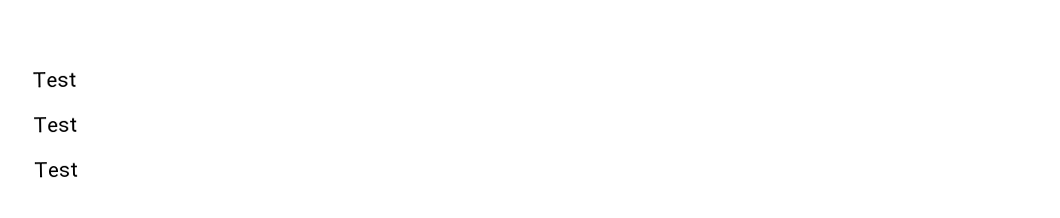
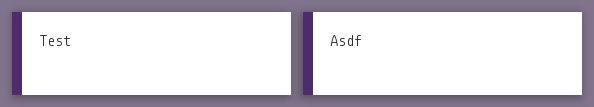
[32,71,77,88] [33,116,78,133] [33,161,79,178] Test // Test // Test -> [39,35,71,46] [330,35,362,46] Test // Asdf

